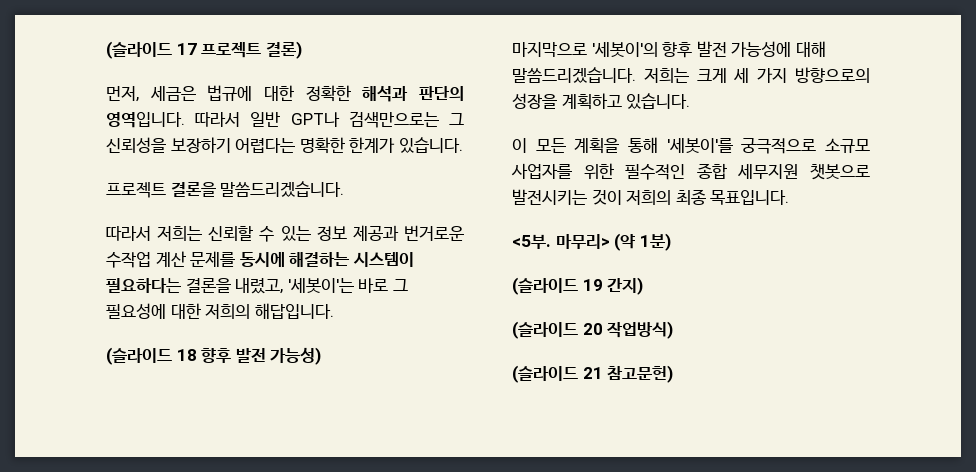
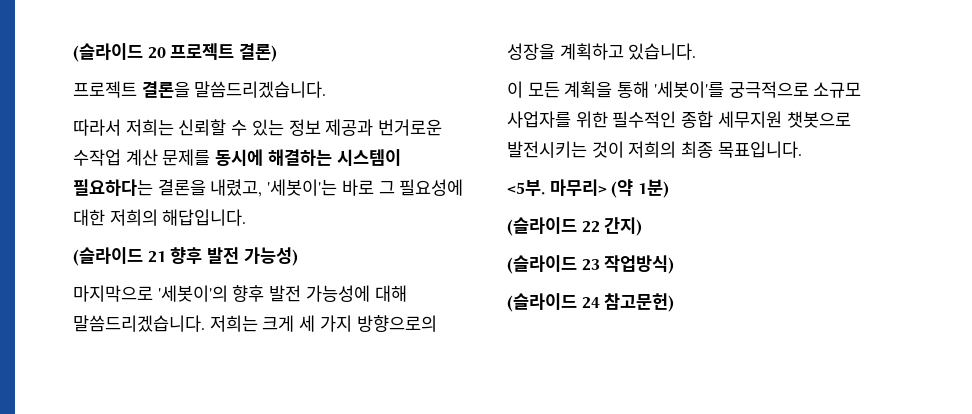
[106,41,197,59] (슬라이드 17 -> [73,43,166,62] (슬라이드 20
[106,85,464,102] [106,111,464,128] [106,137,463,154] // 먼저, 세금은 법규에 대한 정확한 해석과 판단의 영역입니다. 따라서 일반 GPT나 검색만으로는 그 신뢰성을 보장하기 어렵다는 명확한 한계가 있습니다. -> (278, 52) none
[176,349,197,361] 18 -> [147,251,166,263] 21
[582,279,603,291] 19 -> [581,221,600,233] 22
[582,323,603,335] 20 -> [581,259,600,271] 23
[582,367,603,379] 21 -> [581,297,600,309] 24

